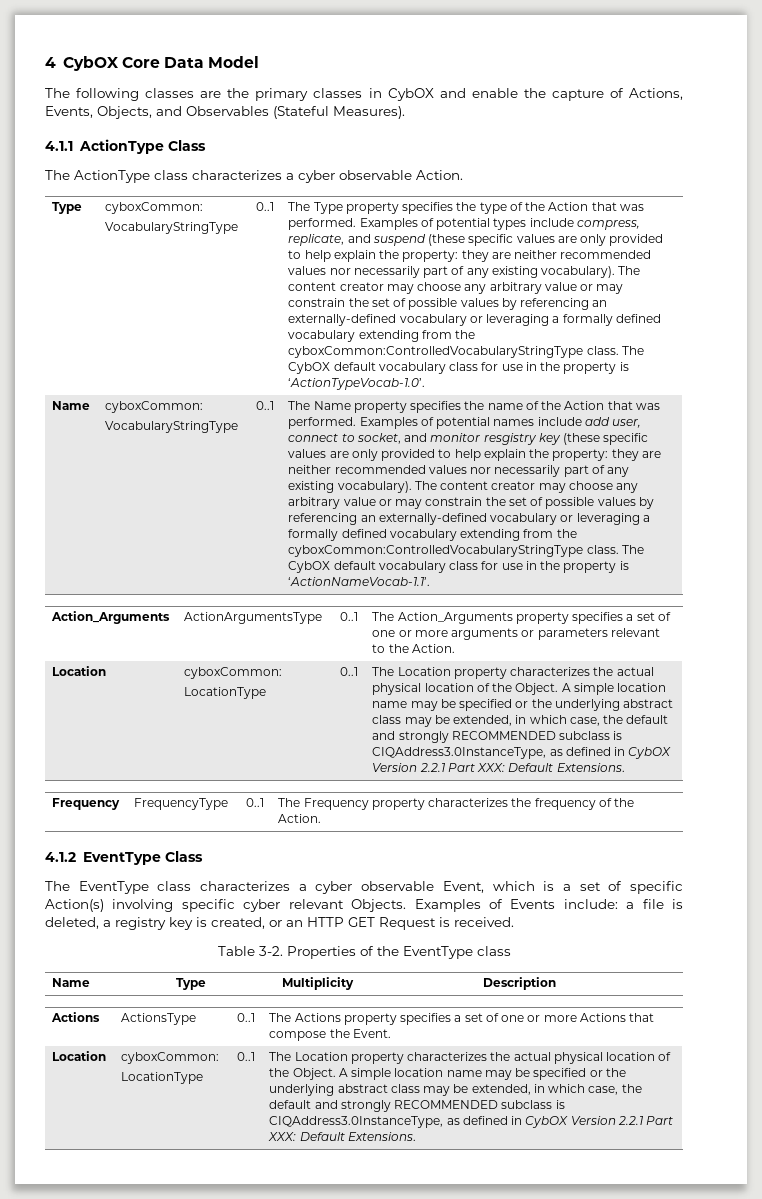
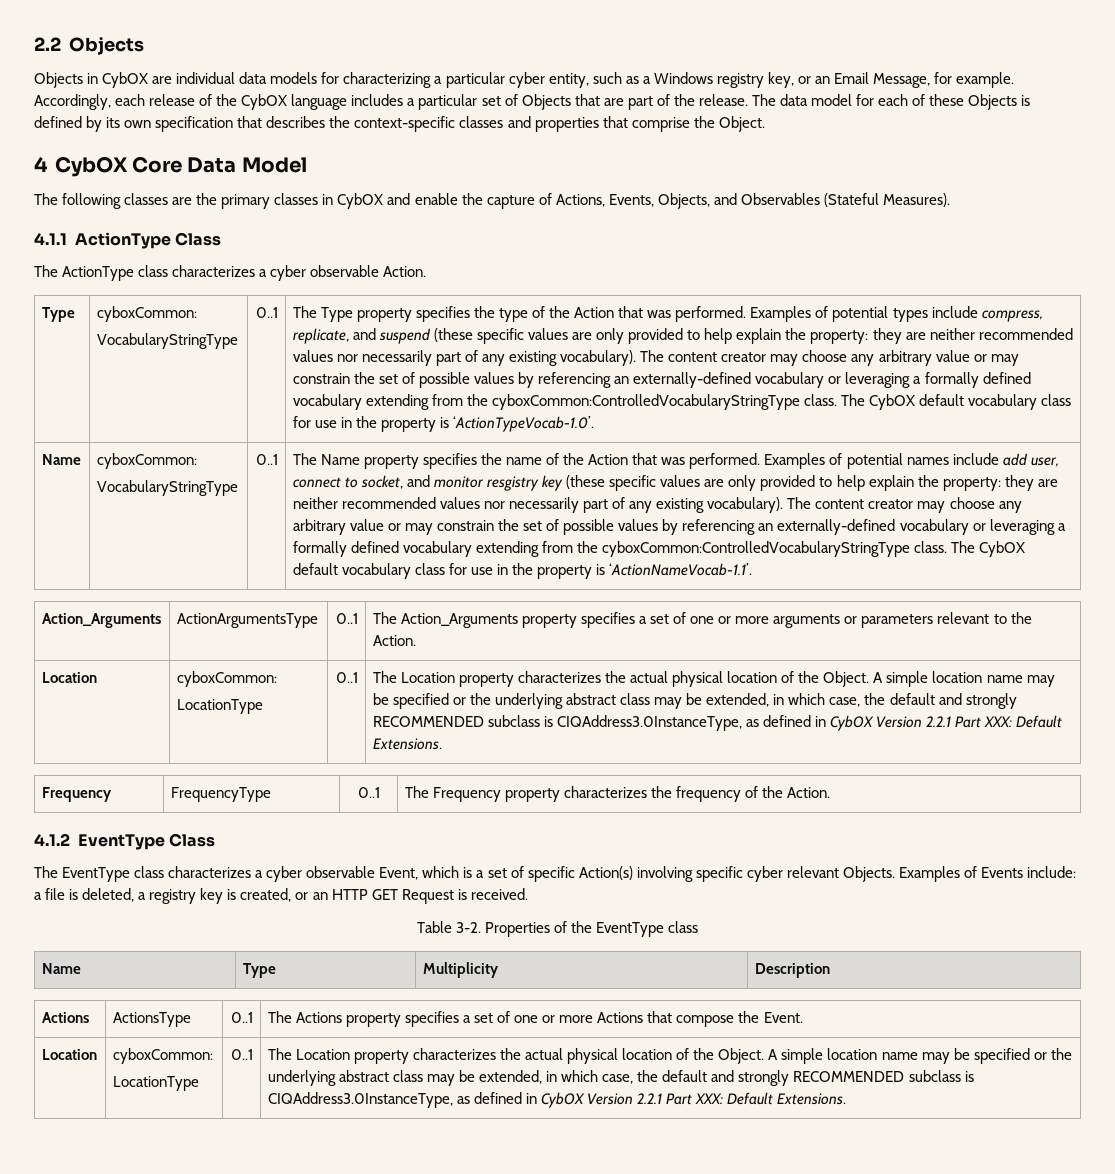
(45, 62) none -> [34,37,144,55] [34,72,1015,88] [34,94,1031,110] [34,116,765,132] 2.2 Objects // Objects in CybOX are individual data models for characterizing a particular cyber entity, such as a Windows registry key, or an Email Message, for example. Accordingly, each release of the CybOX language includes a particular set of Objects that are part of the release. The data model for each of these Objects is defined by its own specification that describes the context-specific classes and properties that comprise the Object. //

